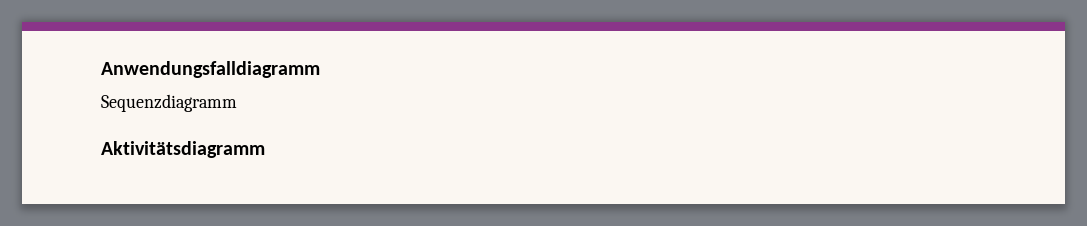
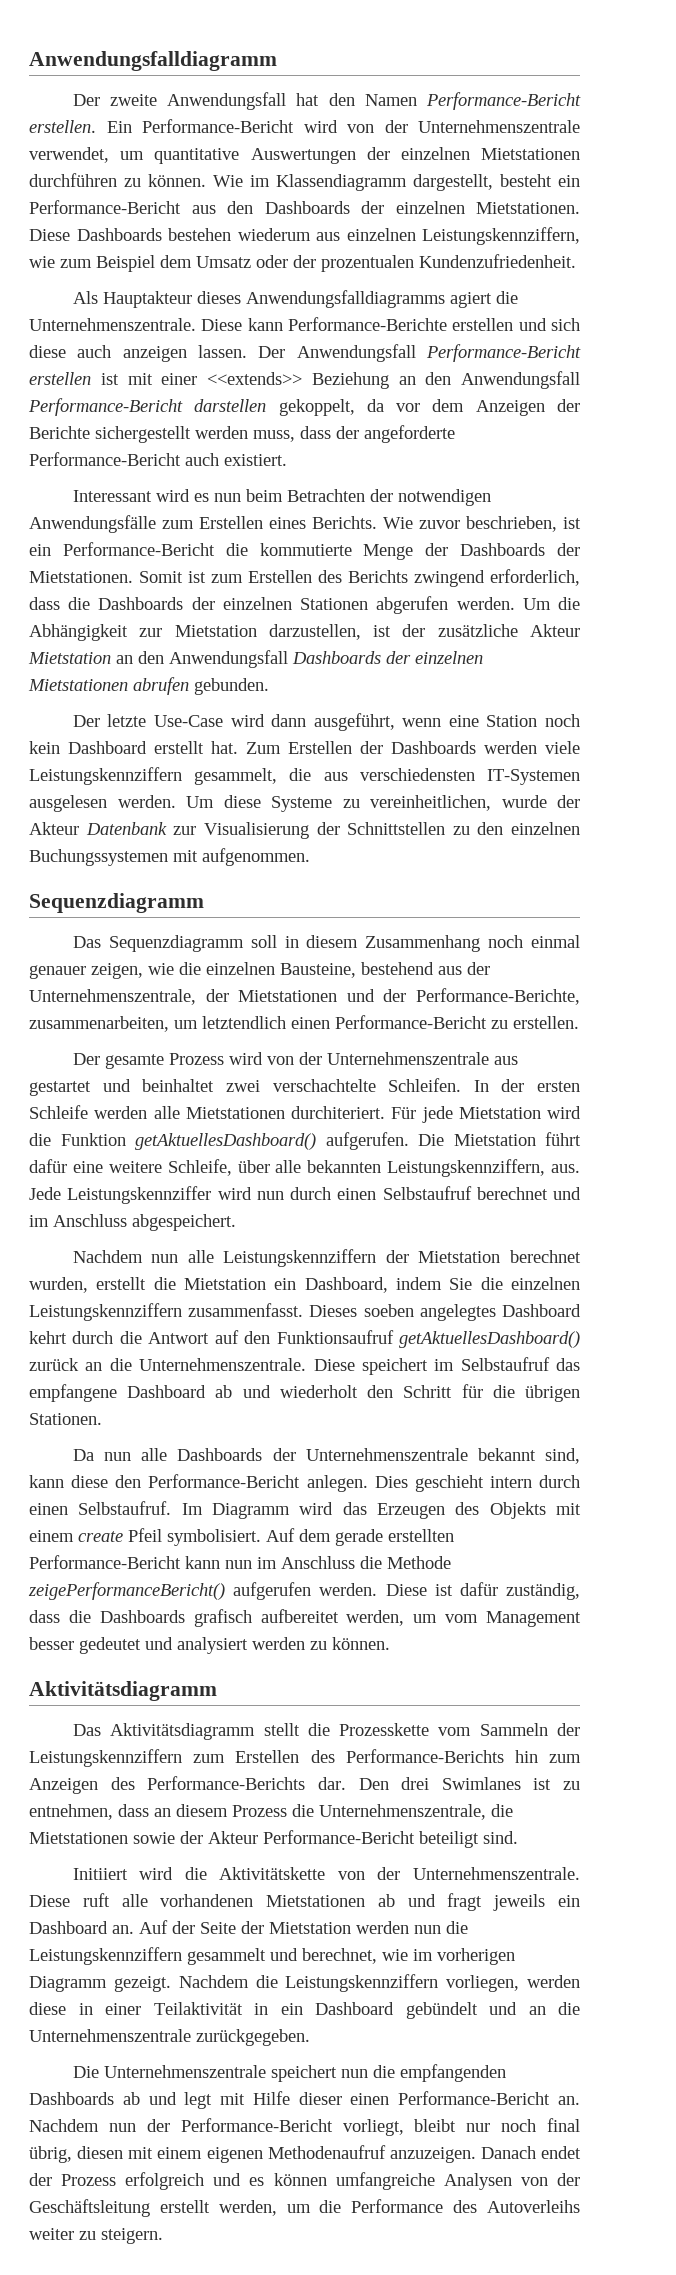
[101,94,237,112] [101,141,265,158] Sequenzdiagramm // Aktivitätsdiagramm -> [72,92,581,110] [29,119,580,133] [29,147,580,164] [29,173,580,191] [29,200,580,214] [29,227,580,245] [29,254,576,272] [72,290,518,308] [29,317,580,331] [29,344,581,362] [29,371,580,389] [28,398,580,416] [29,425,455,443] [29,452,287,466] [72,489,491,506] [29,515,581,533] [29,542,580,560] [29,569,580,587] [29,596,580,614] [29,624,580,641] [28,650,483,668] [28,677,269,695] [72,713,580,731] [29,741,580,754] [29,767,580,785] [29,795,580,812] [29,822,580,839] [29,848,310,866] [29,893,204,913] [72,935,580,952] [29,962,490,979] [29,988,580,1005] [29,1015,579,1032] [72,1052,518,1069] [29,1078,580,1096] [29,1105,581,1123] [29,1132,581,1150] [29,1159,580,1177] [29,1186,581,1204] [29,1214,236,1231] [72,1249,581,1267] [29,1277,580,1293] [29,1303,581,1321] [29,1330,580,1348] [29,1357,580,1375] [29,1384,580,1402] [29,1413,102,1425] [72,1448,580,1464] [29,1474,580,1492] [29,1501,581,1519] [29,1528,454,1546] [29,1555,451,1569] [28,1582,580,1600] [29,1609,581,1627] [29,1637,390,1654] [29,1681,217,1701] [72,1723,580,1740] [29,1749,581,1767] [29,1776,580,1794] [29,1804,513,1820] [29,1830,518,1848] [72,1867,580,1880] [29,1893,580,1911] [29,1920,468,1934] [29,1947,515,1965] [29,1974,580,1992] [29,2002,580,2019] [29,2029,310,2046] [72,2064,506,2082] [29,2091,580,2109] [29,2118,580,2136] [29,2145,581,2163] [29,2172,580,2190] [29,2199,580,2217] [29,2228,163,2244] Der zweite Anwendungsfall hat den Namen Performance-Bericht erstellen. Ein Performance-Bericht wird von der Unternehmenszentrale verwendet, um quantitative Auswertungen der einzelnen Mietstationen durchführen zu können. Wie im Klassendiagramm dargestellt, besteht ein Performance-Bericht aus den Dashboards der einzelnen Mietstationen. Diese Dashboards bestehen wiederum aus einzelnen Leistungskennziffern, wie zum Beispiel dem Umsatz oder der prozentualen Kundenzufriedenheit. // Als Hauptakteur dieses Anwendungsfalldiagramms agiert die Unternehmenszentrale. Diese kann Performance-Berichte erstellen und sich diese auch anzeigen lassen. Der Anwendungsfall Performance-Bericht erstellen ist mit einer <<extends>> Beziehung an den Anwendungsfall Performance-Bericht darstellen gekoppelt, da vor dem Anzeigen der Berichte sichergestellt werden muss, dass der angeforderte Performance-Bericht auch existiert. // Interessant wird es nun beim Betrachten der notwendigen Anwendungsfälle zum Erstellen eines Berichts. Wie zuvor beschrieben, ist ein Performance-Bericht die kommutierte Menge der Dashboards der Mietstationen. Somit ist zum Erstellen des Berichts zwingend erforderlich, dass die Dashboards der einzelnen Stationen abgerufen werden. Um die Abhängigkeit zur Mietstation darzustellen, ist der zusätzliche Akteur Mietstation an den Anwendungsfall Dashboards der einzelnen Mietstationen abrufen gebunden. // Der letzte Use-Case wird dann ausgeführt, wenn eine Station noch kein Dashboard erstellt hat. Zum Erstellen der Dashboards werden viele Leistungskennziffern gesammelt, die aus verschiedensten IT-Systemen ausgelesen werden. Um diese Systeme zu vereinheitlichen, wurde der Akteur Datenbank zur Visualisierung der Schnittstellen zu den einzelnen Buchungssystemen mit aufgenommen. // Sequenzdiagramm // Das Sequenzdiagramm soll in diesem Zusammenhang noch einmal genauer zeigen, wie die einzelnen Bausteine, bestehend aus der Unternehmenszentrale, der Mietstationen und der Performance-Berichte, zusammenarbeiten, um letztendlich einen Performance-Bericht zu erstellen. // Der gesamte Prozess wird von der Unternehmenszentrale aus gestartet und beinhaltet zwei verschachtelte Schleifen. In der ersten Schleife werden alle Mietstationen durchiteriert. Für jede Mietstation wird die Funktion getAktuellesDashboard() aufgerufen. Die Mietstation führt dafür eine weitere Schleife, über alle bekannten Leistungskennziffern, aus. Jede Leistungskennziffer wird nun durch einen Selbstaufruf berechnet und im Anschluss abgespeichert. // Nachdem nun alle Leistungskennziffern der Mietstation berechnet wurden, erstellt die Mietstation ein Dashboard, indem Sie die einzelnen Leistungskennziffern zusammenfasst. Dieses soeben angelegtes Dashboard kehrt durch die Antwort auf den Funktionsaufruf getAktuellesDashboard() zurück an die Unternehmenszentrale. Diese speichert im Selbstaufruf das empfangene Dashboard ab und wiederholt den Schritt für die übrigen Stationen. // Da nun alle Dashboards der Unternehmenszentrale bekannt sind, kann diese den Performance-Bericht anlegen. Dies geschieht intern durch einen Selbstaufruf. Im Diagramm wird das Erzeugen des Objekts mit einem create Pfeil symbolisiert. Auf dem gerade erstellten Performance-Bericht kann nun im Anschluss die Methode zeigePerformanceBericht() aufgerufen werden. Diese ist dafür zuständig, dass die Dashboards grafisch aufbereitet werden, um vom Management besser gedeutet und analysiert werden zu können. // Aktivitätsdiagramm // Das Aktivitätsdiagramm stellt die Prozesskette vom Sammeln der Leistungskennziffern zum Erstellen des Performance-Berichts hin zum Anzeigen des Performance-Berichts dar. Den drei Swimlanes ist zu entnehmen, dass an diesem Prozess die Unternehmenszentrale, die Mietstationen sowie der Akteur Performance-Bericht beteiligt sind. // Initiiert wird die Aktivitätskette von der Unternehmenszentrale. Diese ruft alle vorhandenen Mietstationen ab und fragt jeweils ein Dashboard an. Auf der Seite der Mietstation werden nun die Leistungskennziffern gesammelt und berechnet, wie im vorherigen Diagramm gezeigt. Nachdem die Leistungskennziffern vorliegen, werden diese in einer Teilaktivität in ein Dashboard gebündelt und an die Unternehmenszentrale zurückgegeben. // Die Unternehmenszentrale speichert nun die empfangenden Dashboards ab und legt mit Hilfe dieser einen Performance-Bericht an. Nachdem nun der Performance-Bericht vorliegt, bleibt nur noch final übrig, diesen mit einem eigenen Methodenaufruf anzuzeigen. Danach endet der Prozess erfolgreich und es können umfangreiche Analysen von der Geschäftsleitung erstellt werden, um die Performance des Autoverleihs weiter zu steigern.

